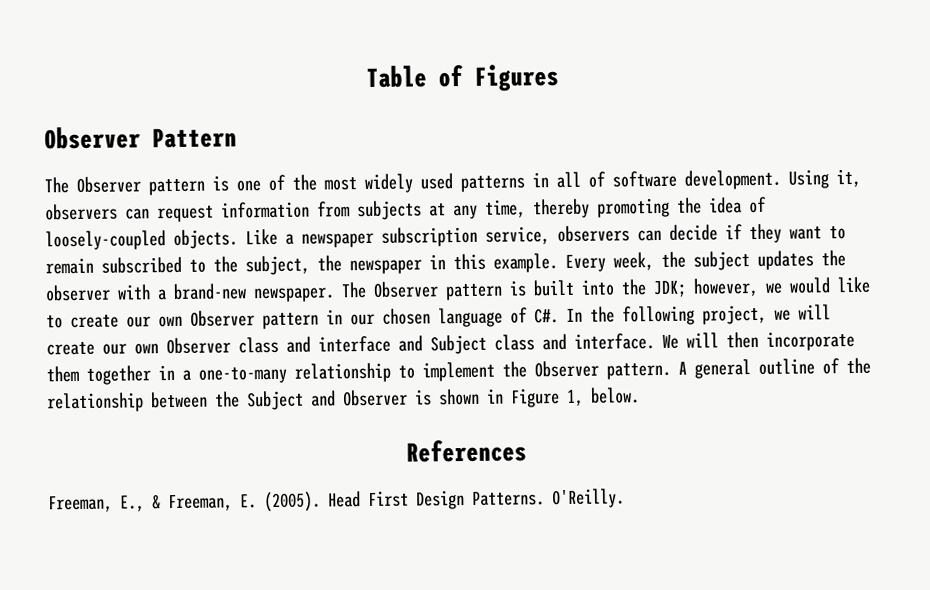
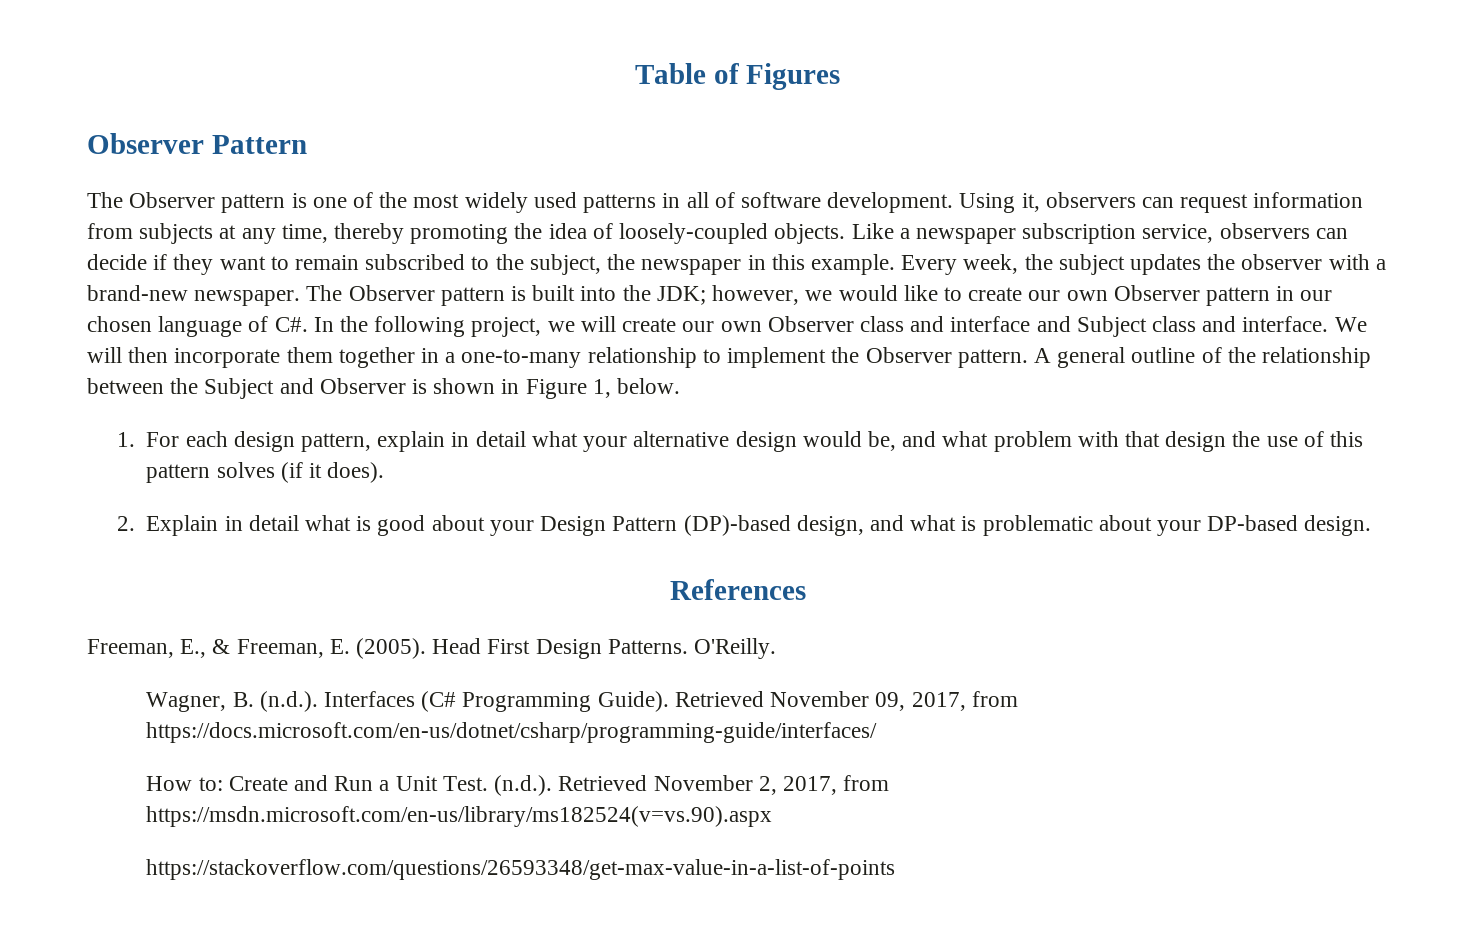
(640, 395) none -> [116,431,1364,452] [146,462,385,483] [116,515,1372,536] // 1. For each design pattern, explain in detail what your alternative design would be, and what problem with that design the use of this pattern solves (if it does). // 2. Explain in detail what is good about your Design Pattern (DP)-based design, and what is problematic about your DP-based design.
(625, 498) none -> [146,691,1018,712] [146,722,878,743] [146,775,890,796] [146,806,773,827] [146,859,896,880] // Wagner, B. (n.d.). Interfaces (C# Programming Guide). Retrieved November 09, 2017, from https://docs.microsoft.com/en-us/dotnet/csharp/programming-guide/interfaces/ // How to: Create and Run a Unit Test. (n.d.). Retrieved November 2, 2017, from https://msdn.microsoft.com/en-us/library/ms182524(v=vs.90).aspx // https://stackoverflow.com/questions/26593348/get-max-value-in-a-list-of-points

